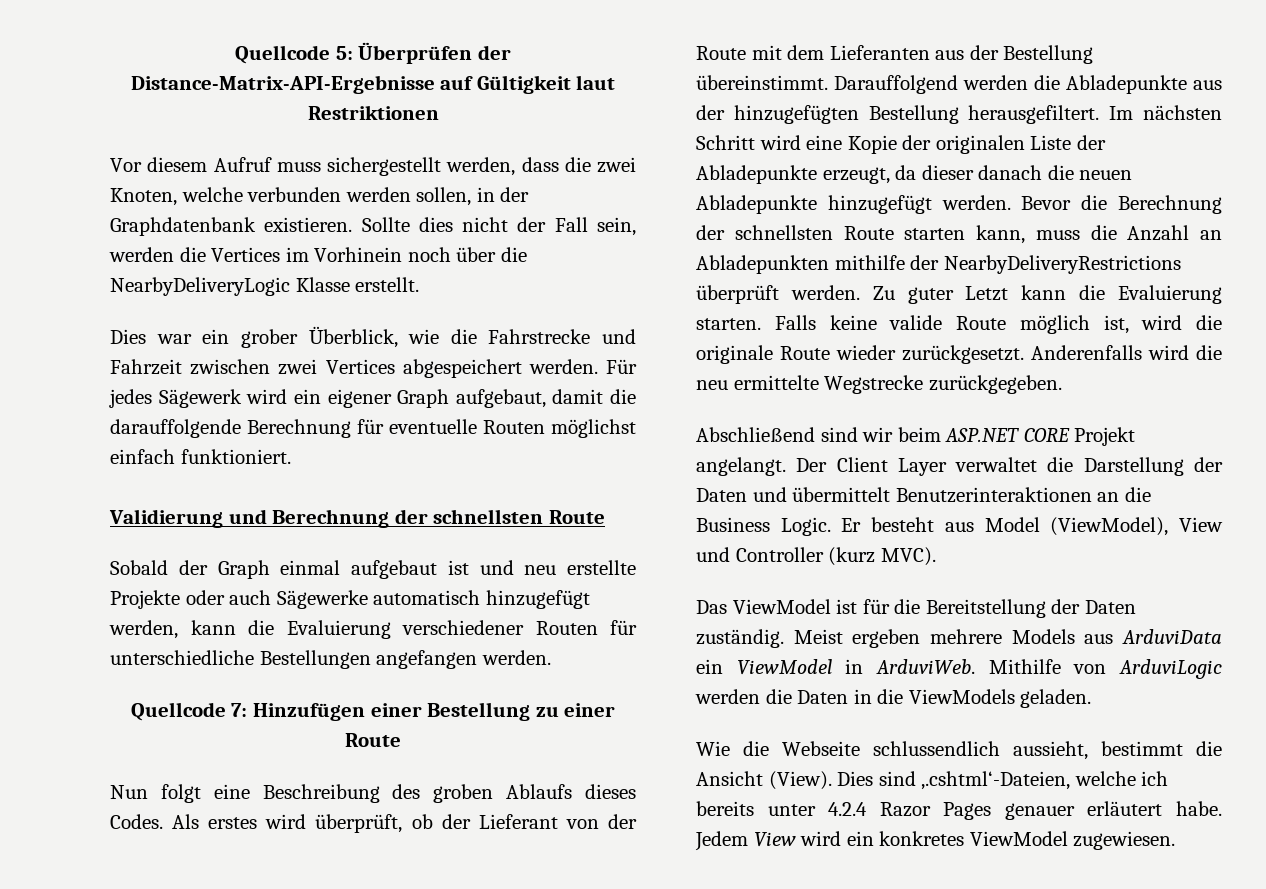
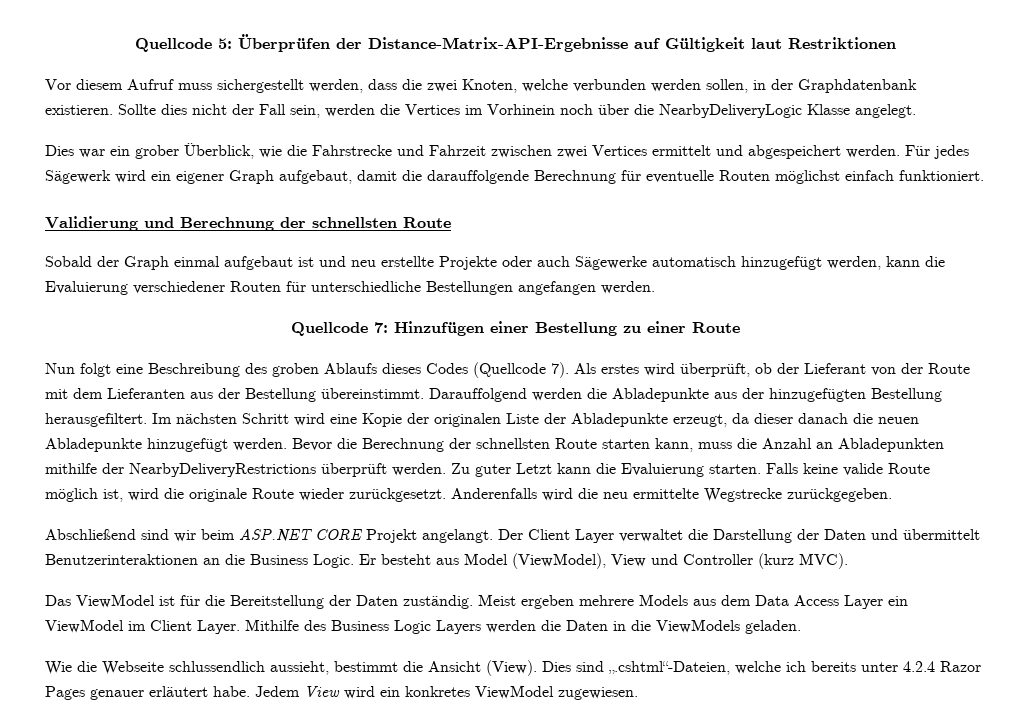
[355,277,420,292] erstellt. -> [855,104,916,118] angelegt.
(395, 366) none -> [652,145,743,156] ermittelt und
[110,814,163,829] Codes. -> [426,362,569,378] Codes (Quellcode 7).
[1122,629,1222,644] [696,659,1222,679] ArduviData ein ViewModel in ArduviWeb. Mithilfe von ArduviLogic -> [721,595,908,609] [45,619,481,634] dem Data Access Layer ein ViewModel im Client Layer. Mithilfe des Business Logic Layers
[921,771,1071,790] ‚.cshtml‘-Dateien, -> [609,661,730,675] „.cshtml“-Dateien,

